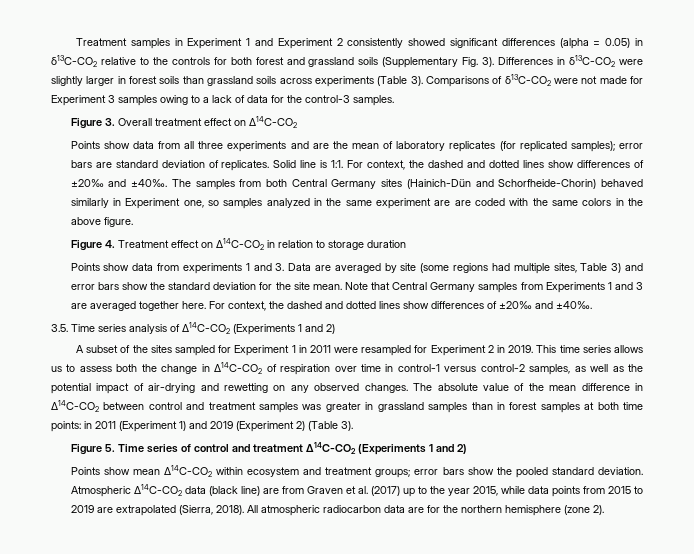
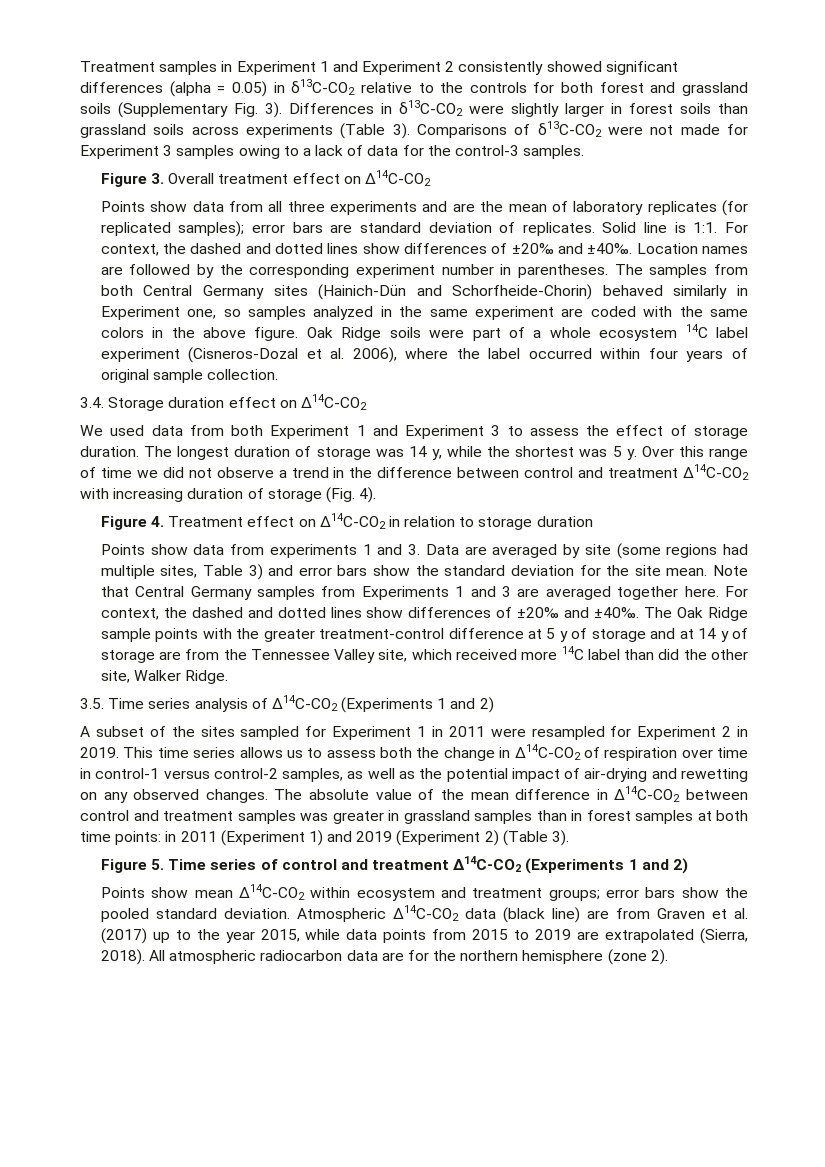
(168, 183) none -> [636,243,749,254] [100,264,609,278] Location names are followed by the corresponding experiment number in parentheses.
[454,200,471,206] are -> (584, 312) none
(133, 222) none -> [306,324,748,341] [100,347,749,363] [100,369,279,383] [80,394,367,411] [80,425,748,439] [80,446,749,460] [80,464,749,480] [80,487,377,503] Oak Ridge soils were part of a whole ecosystem 14C label experiment (Cisneros-Dozal et al. 2006), where the label occurred within four years of original sample collection. // 3.4. Storage duration effect on ∆14C-CO2 // We used data from both Experiment 1 and Experiment 3 to assess the effect of storage duration. The longest duration of storage was 14 y, while the shortest was 5 y. Over this range of time we did not observe a trend in the difference between control and treatment ∆14C-CO2 with increasing duration of storage (Fig. 4).
(592, 305) none -> [644,607,749,621] [100,628,748,642] [100,646,748,663] [100,670,229,684] The Oak Ridge sample points with the greater treatment-control difference at 5 y of storage and at 14 y of storage are from the Tennessee Valley site, which received more 14C label than did the other site, Walker Ridge.

